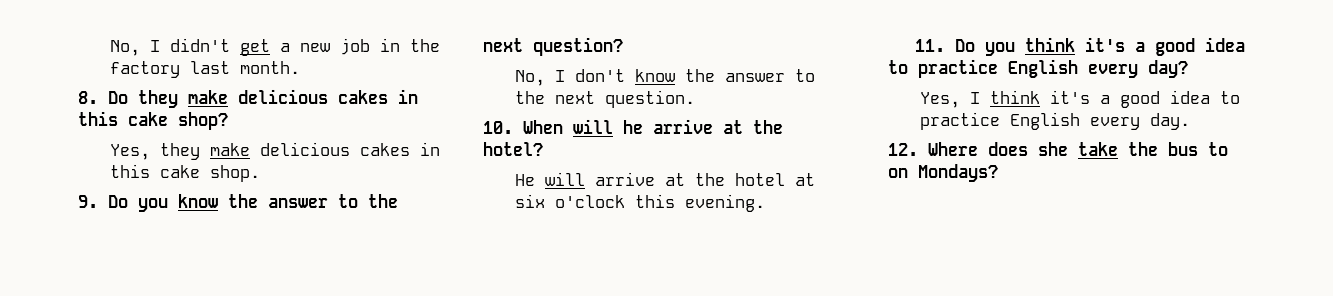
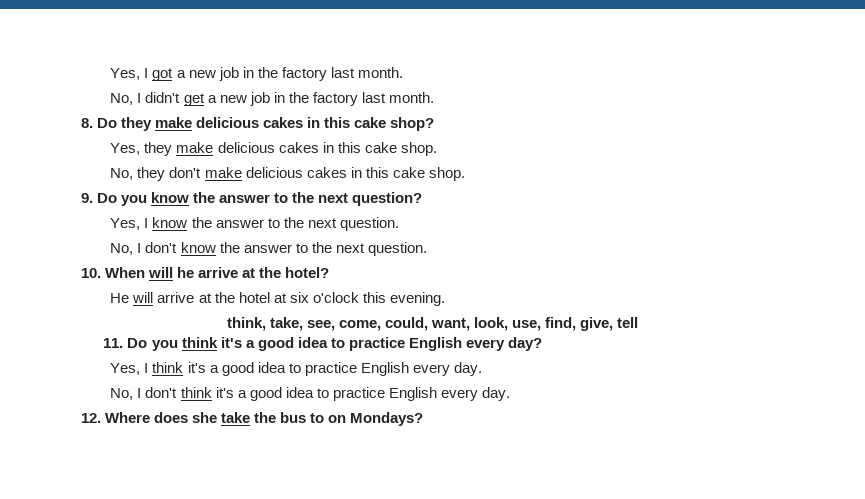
(110, 48) none -> [110,67,403,81] Yes, I got a new job in the factory last month. //
(261, 173) none -> [110,167,465,181] // No, they don't make delicious cakes in this cake shop.
(623, 46) none -> [110,217,399,231] // Yes, I know the answer to the next question.
(766, 203) none -> [226,317,639,331] // think, take, see, come, could, want, look, use, find, give, tell
(1191, 121) none -> [110,387,510,401] // No, I don't think it's a good idea to practice English every day.

